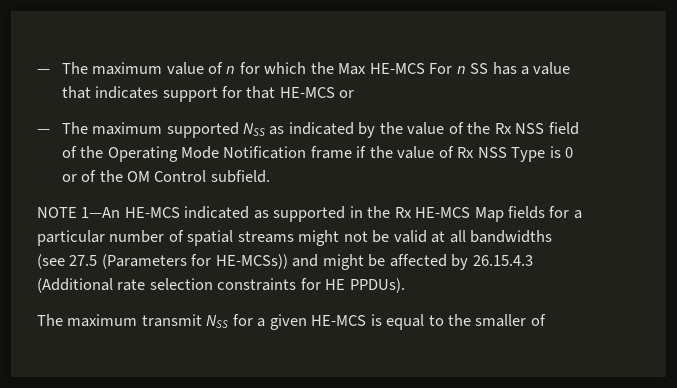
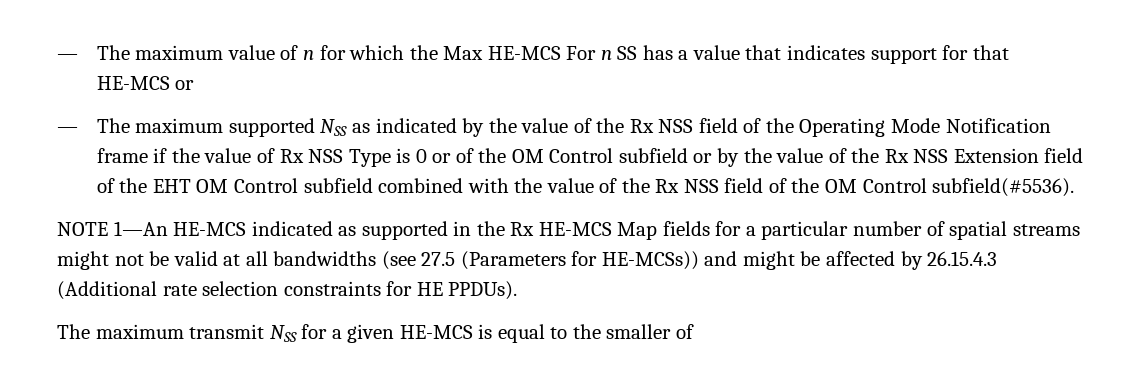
[210,170,270,183] subfield. -> [618,148,1084,167] [96,178,1075,197] subfield or by the value of the Rx NSS Extension field of the EHT OM Control subfield combined with the value of the Rx NSS field of the OM Control subfield(#5536).

